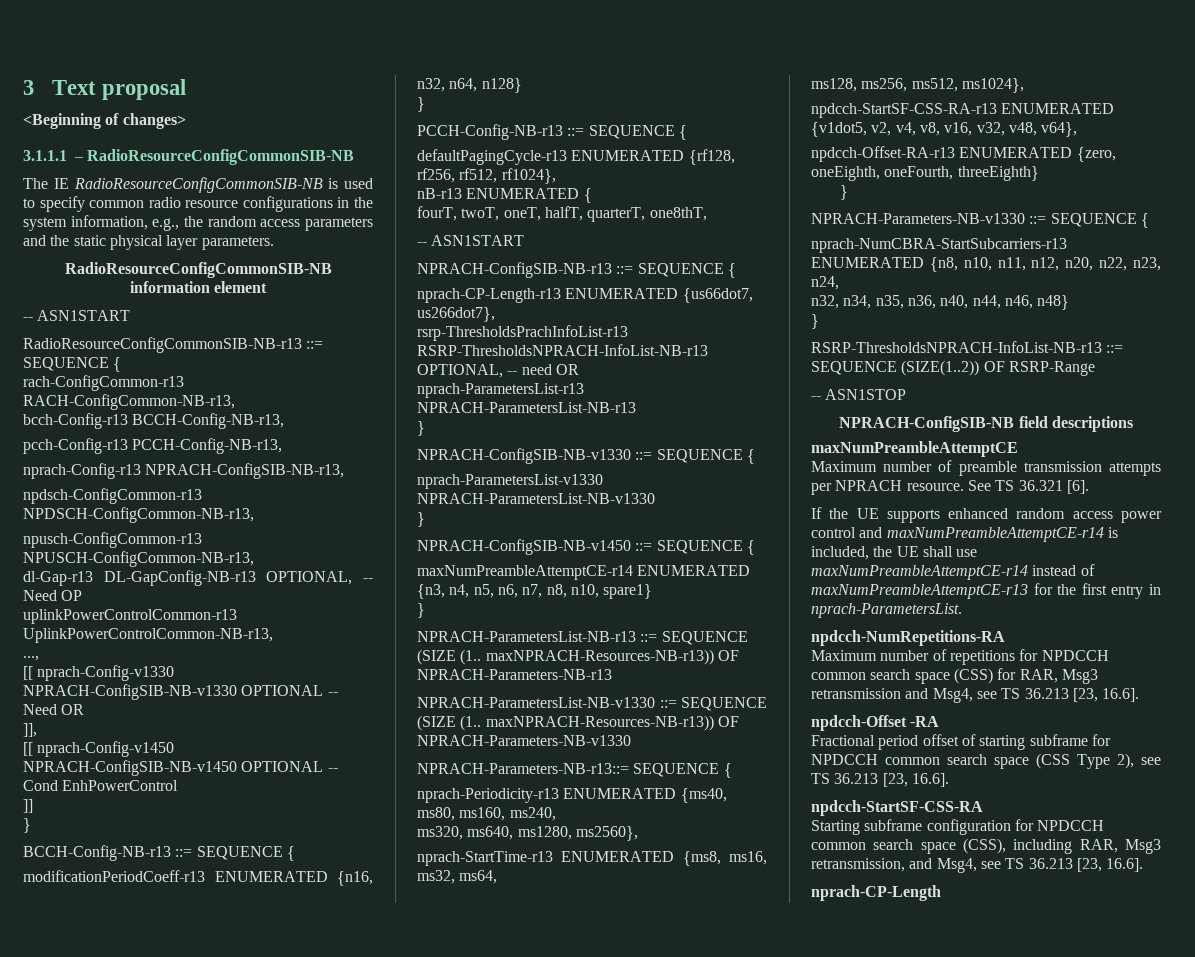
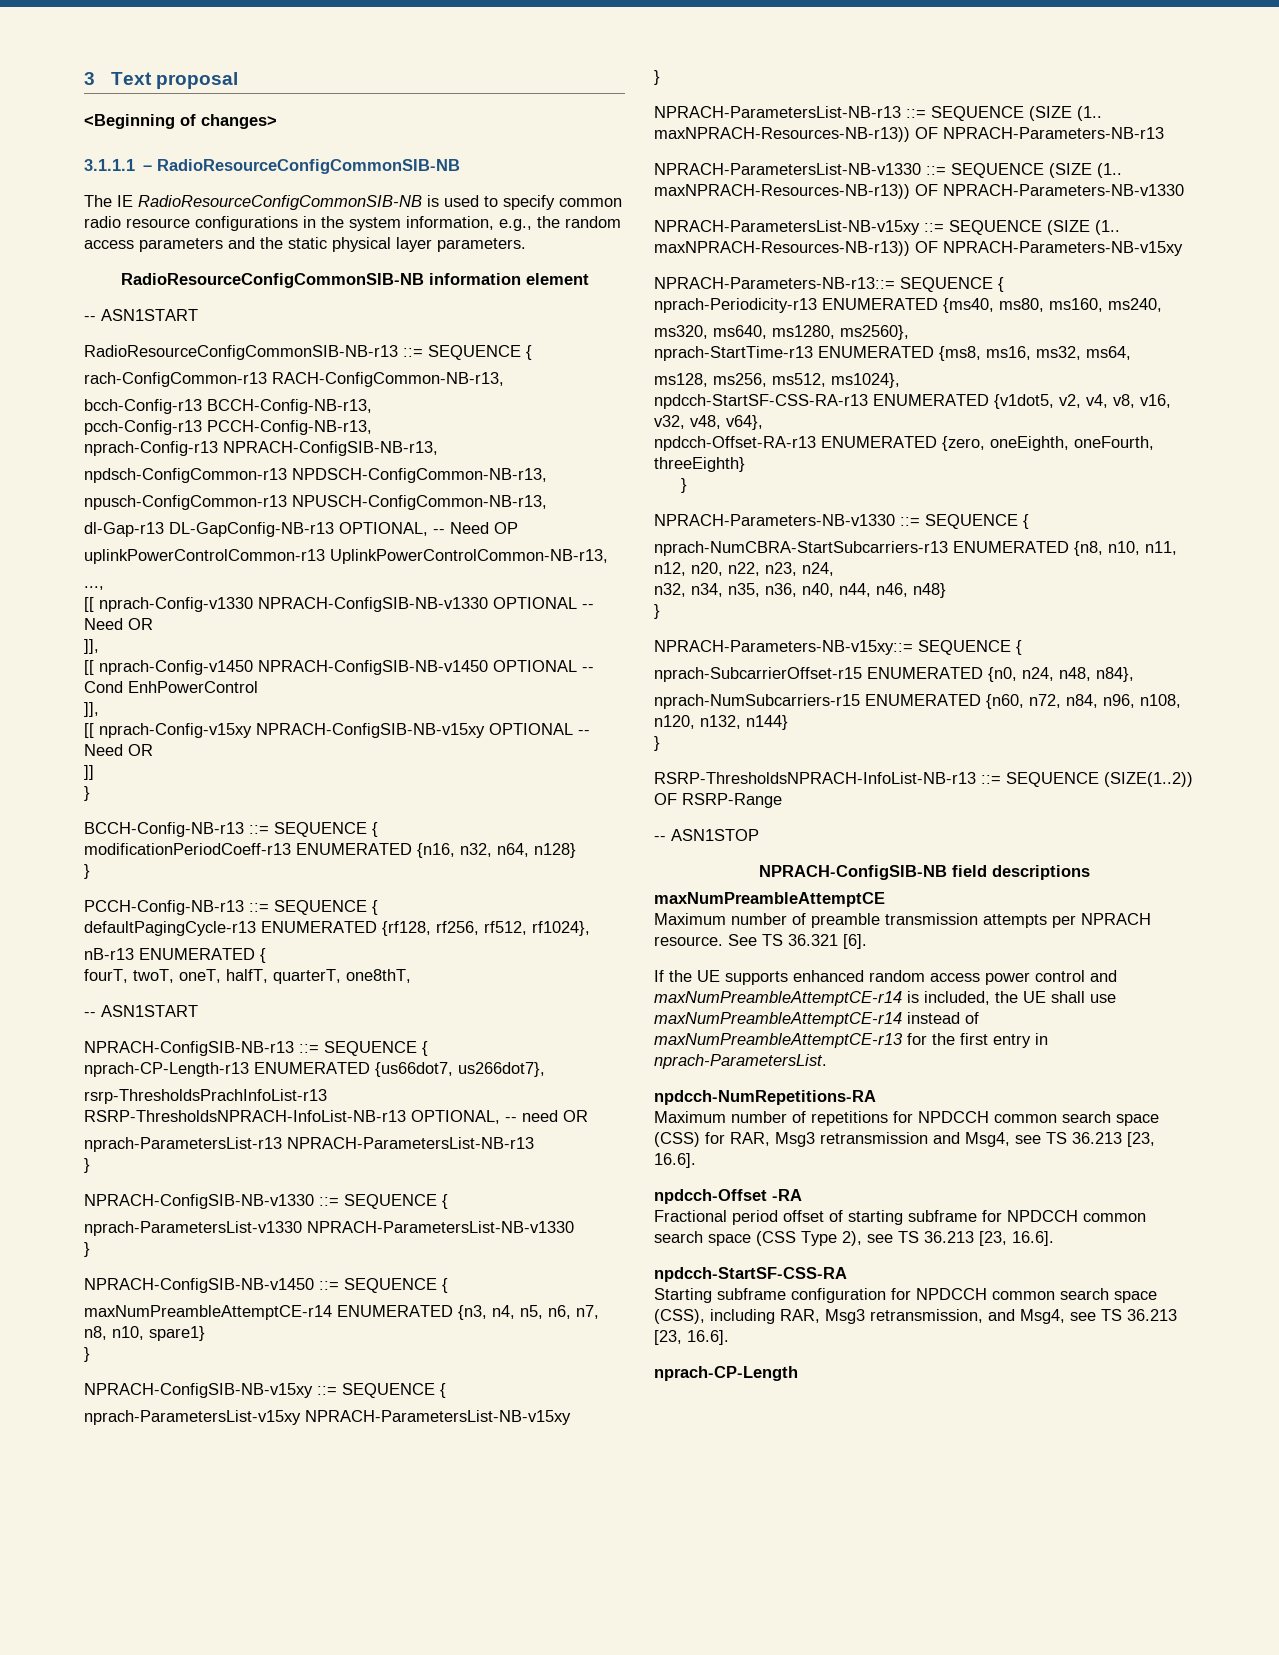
(179, 785) none -> [84,702,99,717] [84,723,590,738] [84,744,153,756] // ]], // [[ nprach-Config-v15xy NPRACH-ConfigSIB-NB-v15xy OPTIONAL -- Need OR
(425, 610) none -> [84,1383,446,1398] [84,1410,571,1425] [654,70,660,85] // NPRACH-ConfigSIB-NB-v15xy ::= SEQUENCE { // nprach-ParametersList-v15xy NPRACH-ParametersList-NB-v15xy // }
(631, 740) none -> [654,220,1120,235] [654,241,1183,256] // NPRACH-ParametersList-NB-v15xy ::= SEQUENCE (SIZE (1.. maxNPRACH-Resources-NB-r13)) OF NPRACH-Parameters-NB-v15xy
(819, 321) none -> [654,640,1022,655] [654,667,1134,682] [654,694,1181,709] [654,715,788,730] [654,736,660,751] // NPRACH-Parameters-NB-v15xy::= SEQUENCE { // nprach-SubcarrierOffset-r15 ENUMERATED {n0, n24, n48, n84}, // nprach-NumSubcarriers-r15 ENUMERATED {n60, n72, n84, n96, n108, n120, n132, n144} // }

